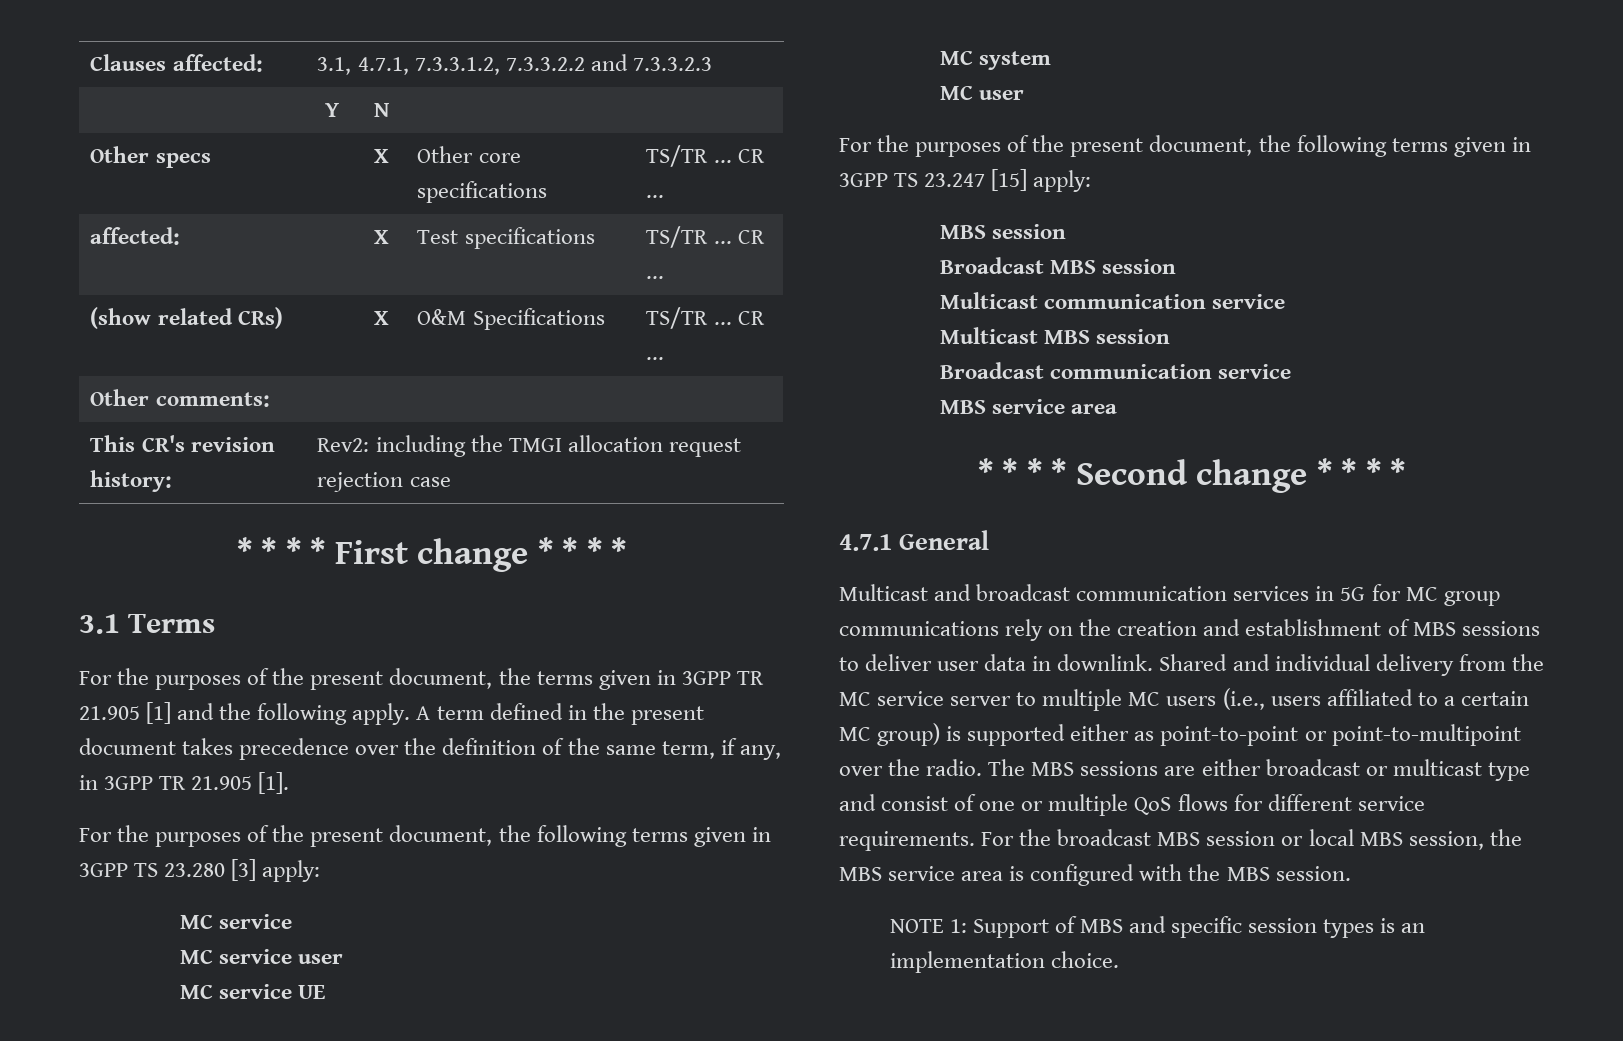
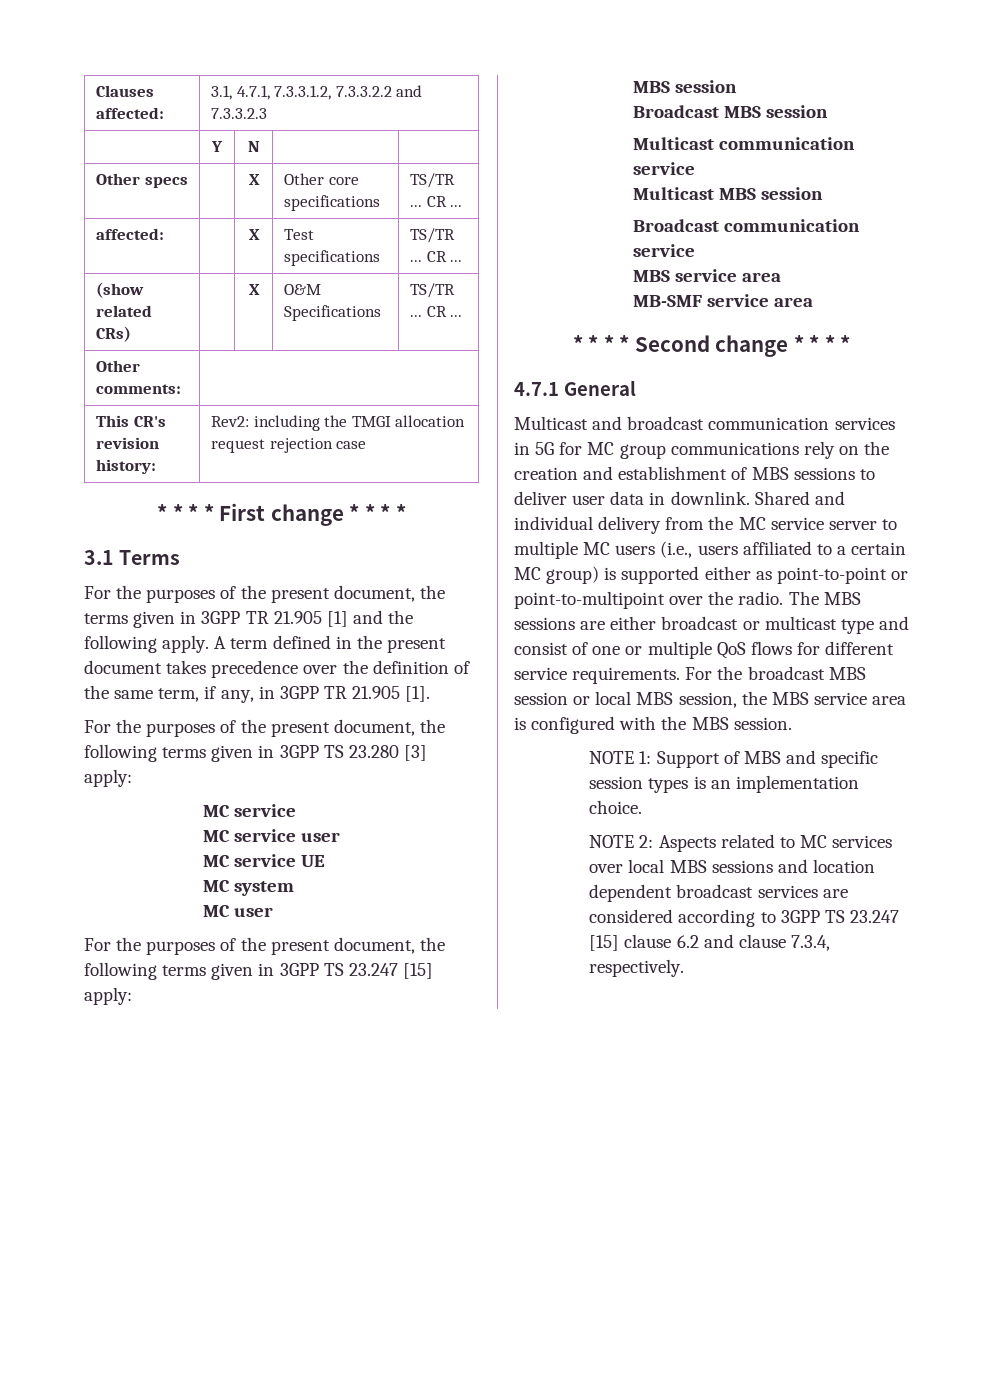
(1118, 409) none -> [632,294,813,307] // MB-SMF service area
(1119, 959) none -> [589,834,893,852] [589,859,875,873] [589,884,848,902] [589,909,899,927] [589,934,830,951] [589,959,685,977] // NOTE 2: Aspects related to MC services over local MBS sessions and location dependent broadcast services are considered according to 3GPP TS 23.247 [15] clause 6.2 and clause 7.3.4, respectively.

